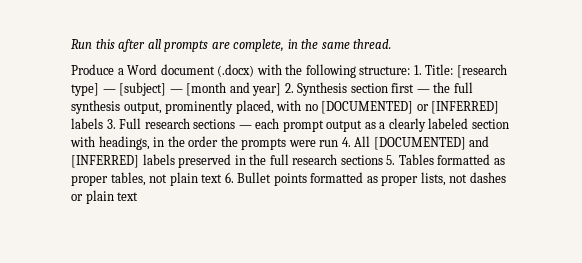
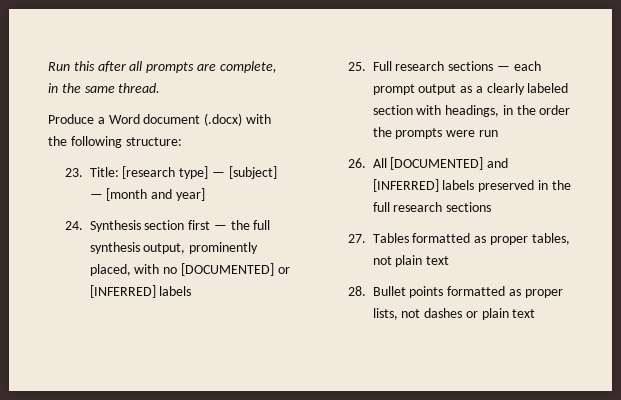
[413,65,422,75] 1. -> [64,168,83,177] // 23.
[284,83,294,93] 2. -> [64,221,83,230] // 24.
[106,119,116,129] 3. -> [347,62,366,71] // 25.
[341,137,351,147] 4. -> [347,158,366,168] // 26.
[386,155,396,165] 5. -> [347,234,366,243] // 27.
[224,172,234,183] 6. -> [347,286,366,296] // 28.

